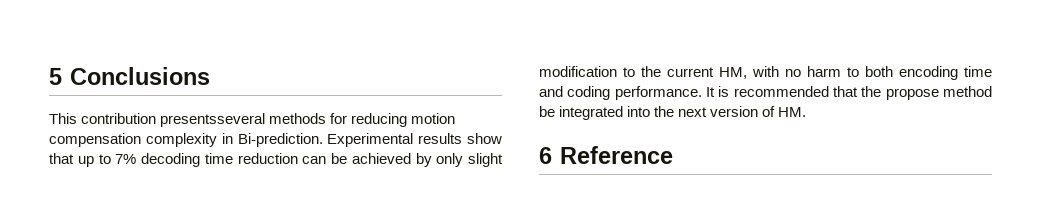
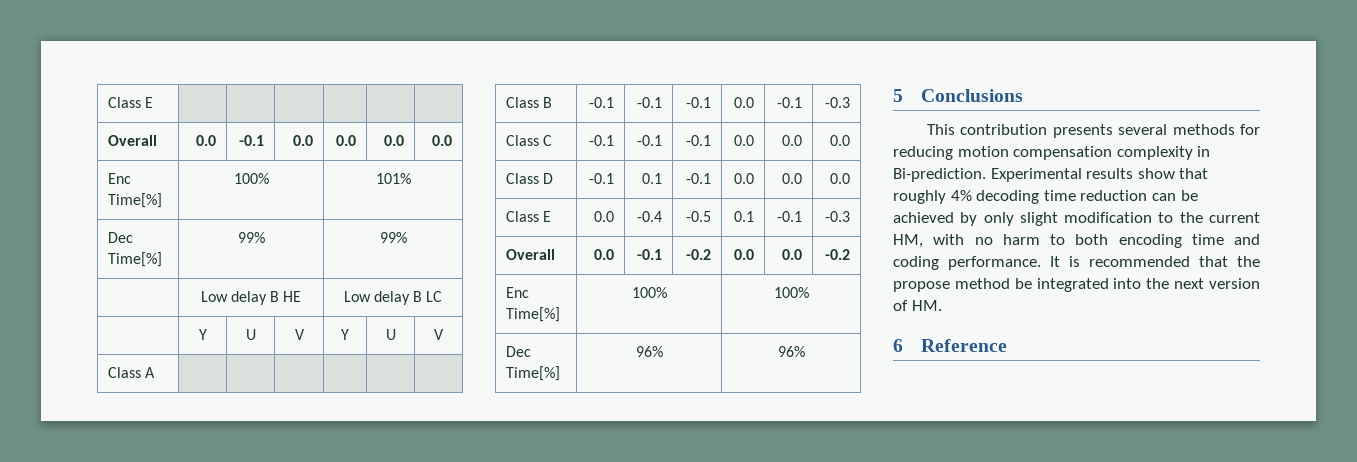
(49, 76) none -> [108,97,154,108] [108,135,158,146] [195,135,216,146] [238,135,264,146] [292,135,313,146] [335,135,356,146] [383,135,404,146] [431,135,452,146] [108,173,132,184] [108,193,163,208] [233,173,269,184] [375,173,411,184] [108,232,134,243] [108,252,163,267] [237,232,265,243] [379,232,407,243] [200,291,302,305] [343,291,443,305] [198,329,207,340] [245,329,256,340] [294,329,305,340] [341,329,349,340] [385,329,396,340] [434,329,444,340] [108,367,156,378] [506,97,553,108] [588,97,614,108] [636,97,662,108] [685,97,711,108] [733,97,754,108] [776,97,802,108] [824,97,850,108] [506,135,553,146] [588,135,614,146] [636,135,662,146] [685,135,711,146] [733,135,754,146] [781,135,802,146] [829,135,850,146] [506,173,554,184] [588,173,614,184] [641,173,662,184] [685,173,711,184] [733,173,754,184] [781,173,802,184] [829,173,850,184] [506,211,552,222] [593,211,614,222] [636,211,662,222] [685,211,711,222] [733,211,754,222] [776,211,802,222] [824,211,850,222] [506,249,556,260] [593,249,614,260] [636,249,662,260] [685,249,711,260] [733,249,754,260] [781,249,802,260] [824,249,850,260] [506,287,530,298] [506,307,561,322] [631,287,667,298] [773,287,809,298] [506,346,532,357] [506,366,561,381] [635,346,663,357] [777,346,805,357] Class E | | | | | | // Overall | 0.0 | -0.1 | 0.0 | 0.0 | 0.0 | 0.0 // Enc Time[%] | 100% | 101% // Dec Time[%] | 99% | 99% // | Low delay B HE | Low delay B LC // | Y | U | V | Y | U | V // Class A | | | | | | // Class B | -0.1 | -0.1 | -0.1 | 0.0 | -0.1 | -0.3 // Class C | -0.1 | -0.1 | -0.1 | 0.0 | 0.0 | 0.0 // Class D | -0.1 | 0.1 | -0.1 | 0.0 | 0.0 | 0.0 // Class E | 0.0 | -0.4 | -0.5 | 0.1 | -0.1 | -0.3 // Overall | 0.0 | -0.1 | -0.2 | 0.0 | 0.0 | -0.2 // Enc Time[%] | 100% | 100% // Dec Time[%] | 96% | 96% //
[160,113,266,127] presentsseveral -> [1052,124,1168,138] presents several
[77,154,137,167] up to 7% -> [893,190,972,204] roughly 4%

